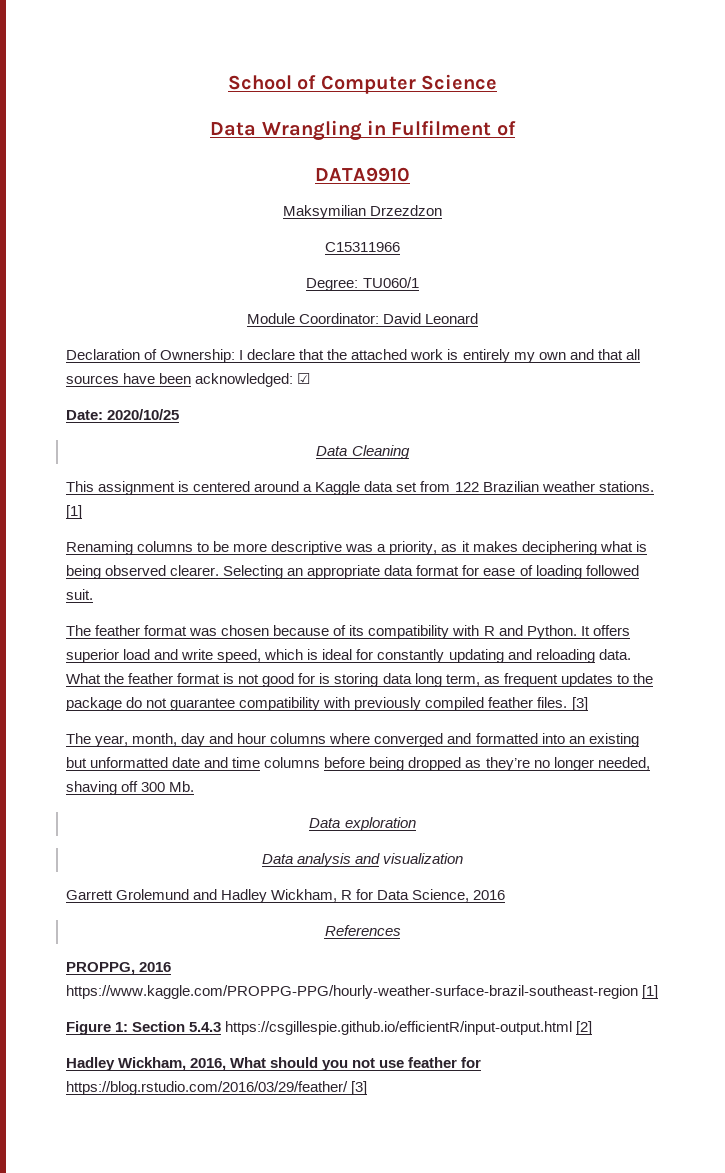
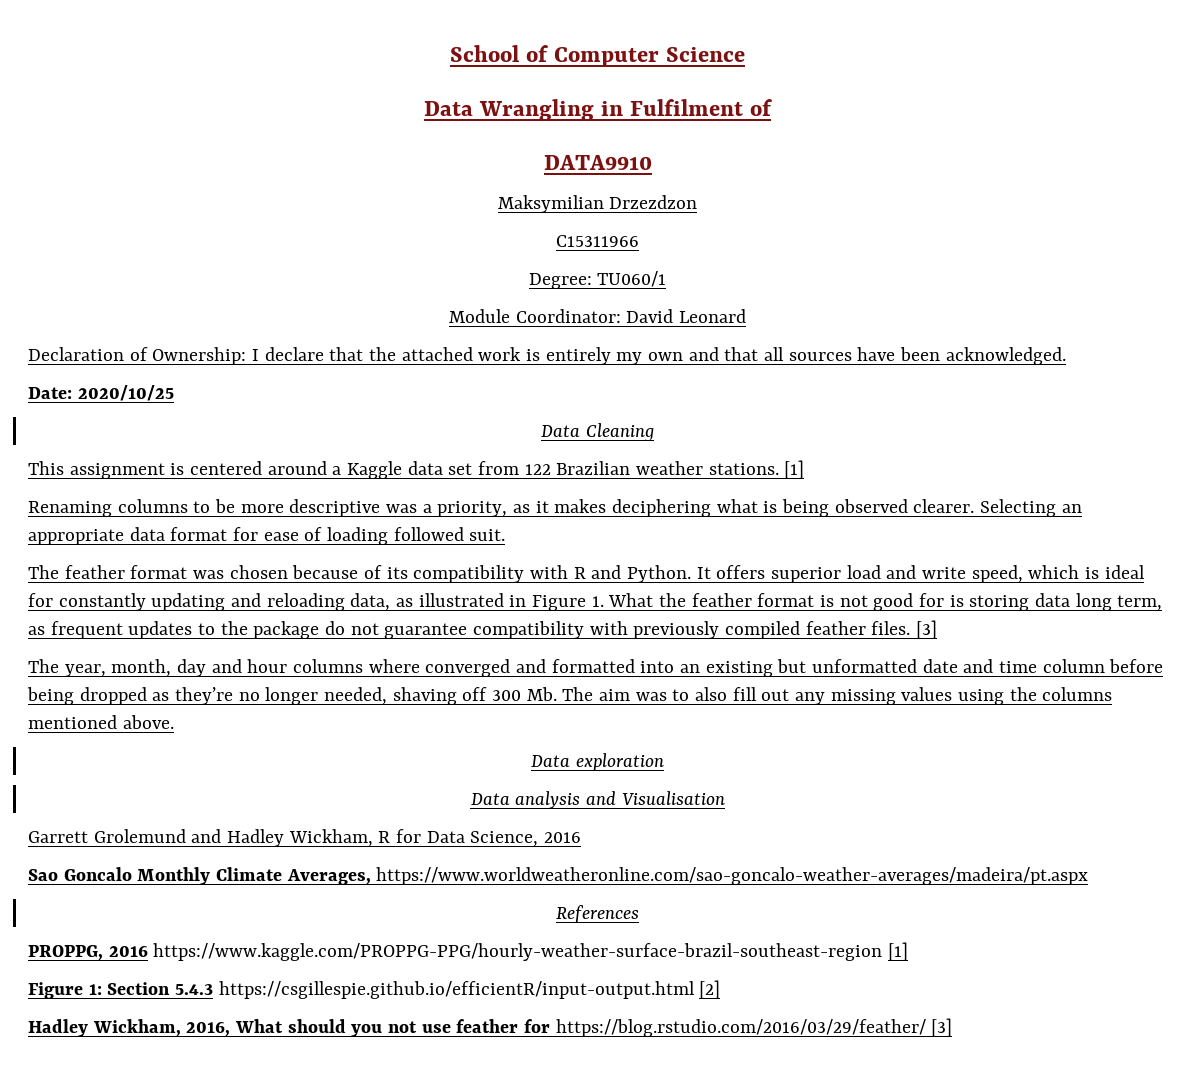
[195,373,311,387] acknowledged: ☑ -> [945,347,1066,365] acknowledged.
[598,649,631,660] data. -> [350,593,604,611] data, as illustrated in Figure 1.
[264,757,321,768] columns -> [1042,659,1105,673] column
(195, 786) none -> [562,687,1113,705] [28,715,174,729] The aim was to also fill out any missing values using the columns mentioned above.
[383,853,464,864] visualization -> [621,791,725,805] Visualisation
(506, 895) none -> [28,867,1089,885] // Sao Goncalo Monthly Climate Averages, https://www.worldweatheronline.com/sao-goncalo-weather-averages/madeira/pt.aspx

